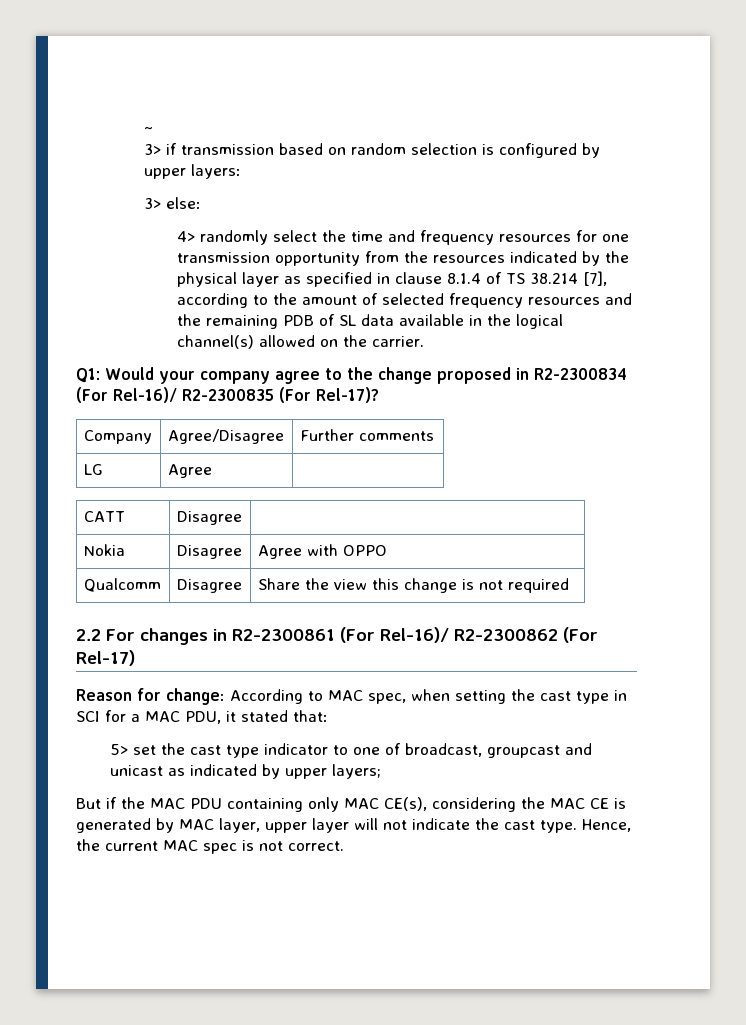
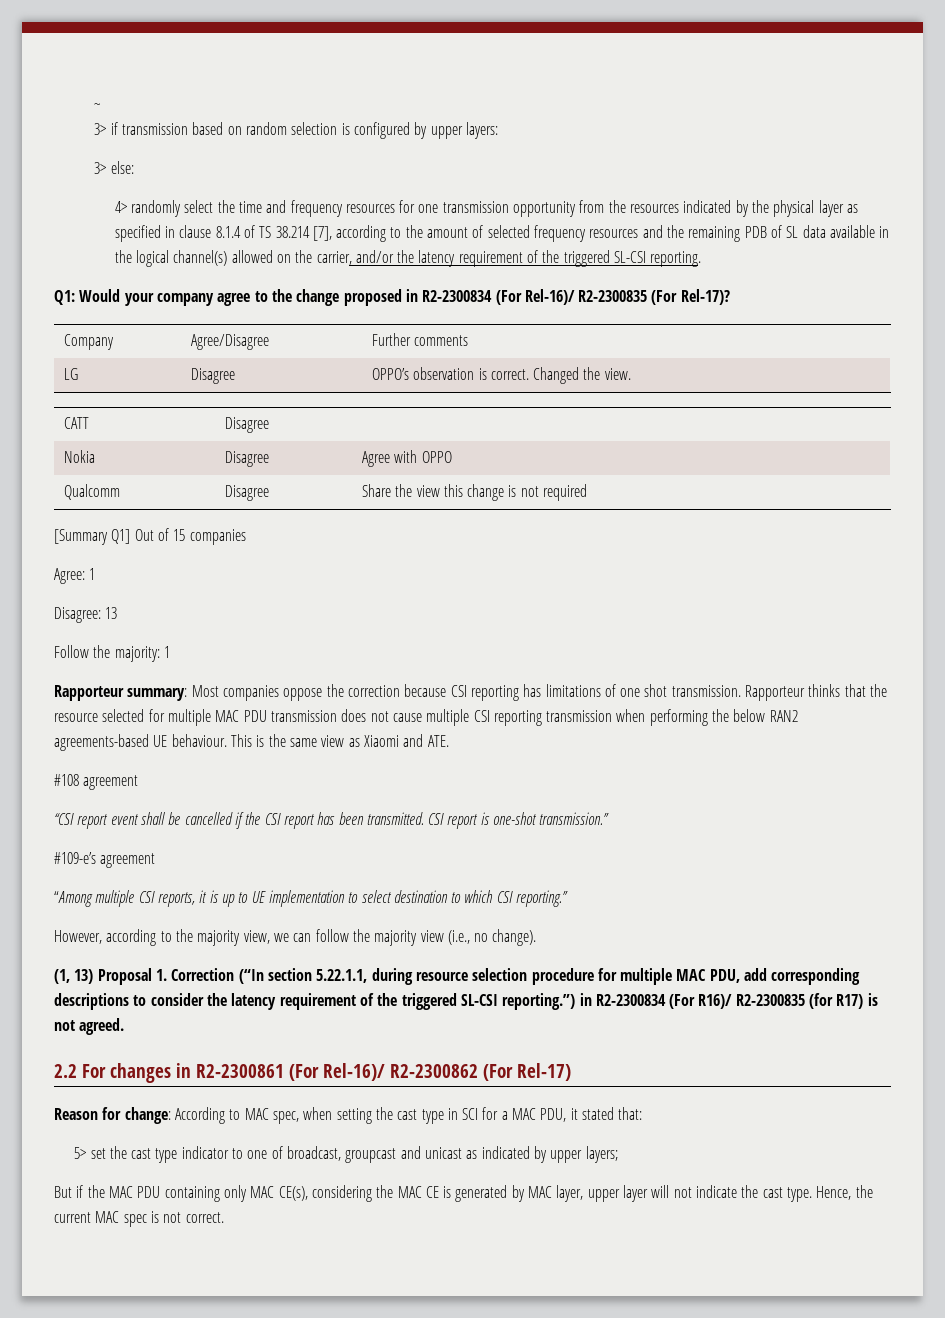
[372,336,425,347] carrier. -> [316,250,702,267] carrier, and/or the latency requirement of the triggered SL-CSI reporting.
[167,464,212,478] Agree | -> [190,368,235,384] [371,367,631,384] Disagree | OPPO’s observation is correct. Changed the view.
(569, 585) none -> [54,528,246,545] [54,568,96,584] [54,607,118,623] [54,645,170,662] [54,684,888,701] [54,709,798,726] [54,734,449,751] [54,774,139,790] [54,812,610,829] [54,852,156,868] [54,890,569,907] [54,929,537,946] [54,968,861,985] [54,993,878,1010] [54,1018,125,1035] // [Summary Q1] Out of 15 companies // Agree: 1 // Disagree: 13 // Follow the majority: 1 // Rapporteur summary: Most companies oppose the correction because CSI reporting has limitations of one shot transmission. Rapporteur thinks that the resource selected for multiple MAC PDU transmission does not cause multiple CSI reporting transmission when performing the below RAN2 agreements-based UE behaviour. This is the same view as Xiaomi and ATE. // #108 agreement // “CSI report event shall be cancelled if the CSI report has been transmitted. CSI report is one-shot transmission.” // #109-e’s agreement // “Among multiple CSI reports, it is up to UE implementation to select destination to which CSI reporting.” // However, according to the majority view, we can follow the majority view (i.e., no change). // (1, 13) Proposal 1. Correction (“In section 5.22.1.1, during resource selection procedure for multiple MAC PDU, add corresponding descriptions to consider the latency requirement of the triggered SL-CSI reporting.”) in R2-2300834 (For R16)/ R2-2300835 (for R17) is not agreed.

